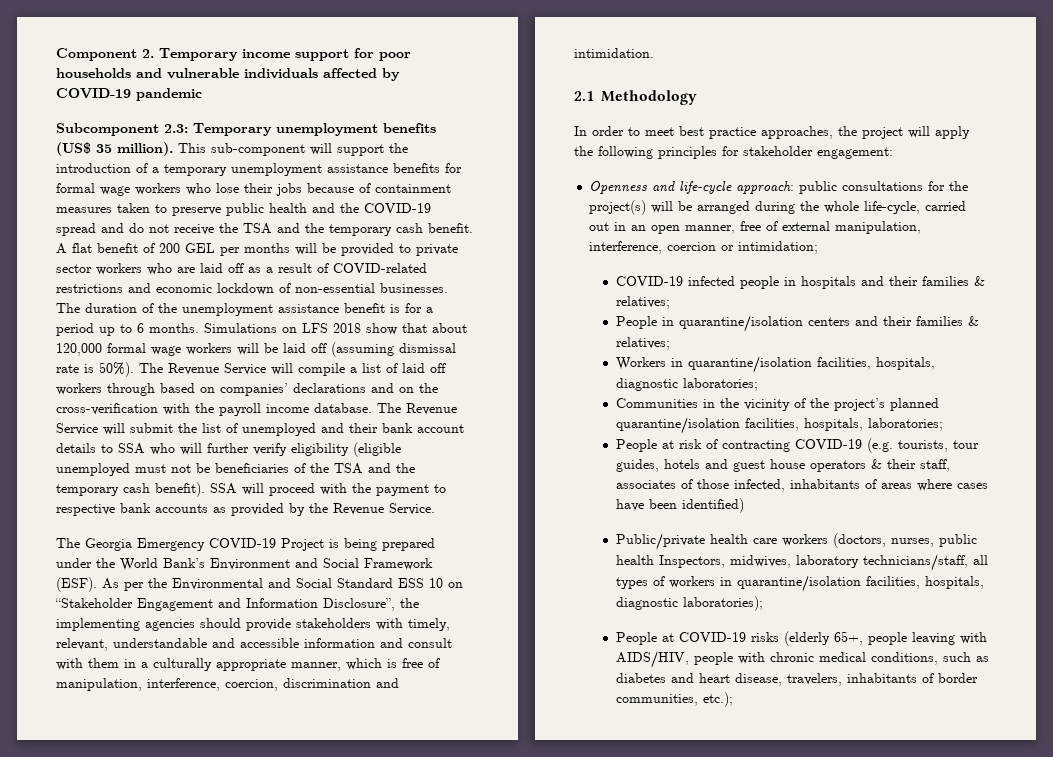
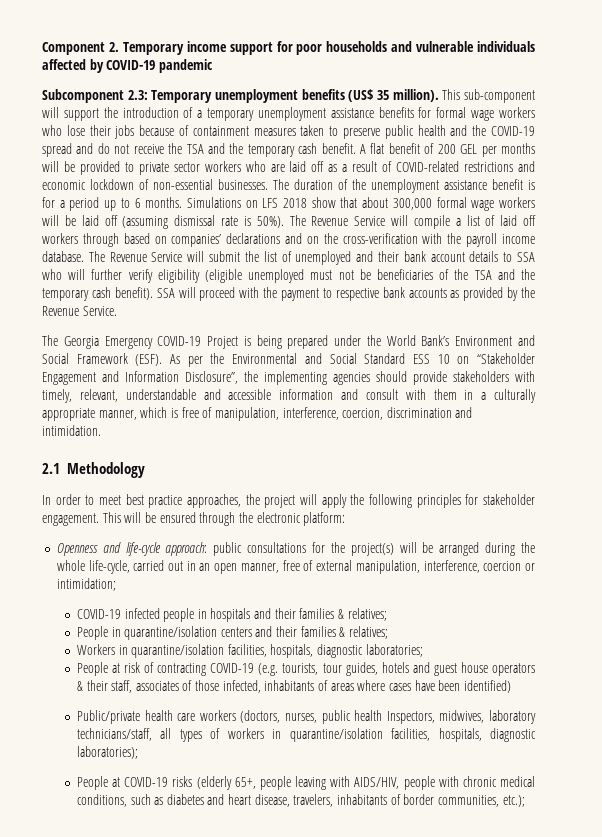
[56,343,102,356] 120,000 -> [392,198,432,210] 300,000
[817,147,893,159] engagement: -> [42,512,346,526] engagement. This will be ensured through the electronic platform:
[615,398,939,411] [615,417,943,434] // Communities in the vicinity of the project’s planned quarantine/isolation facilities, hospitals, laboratories; -> (423, 650) none

